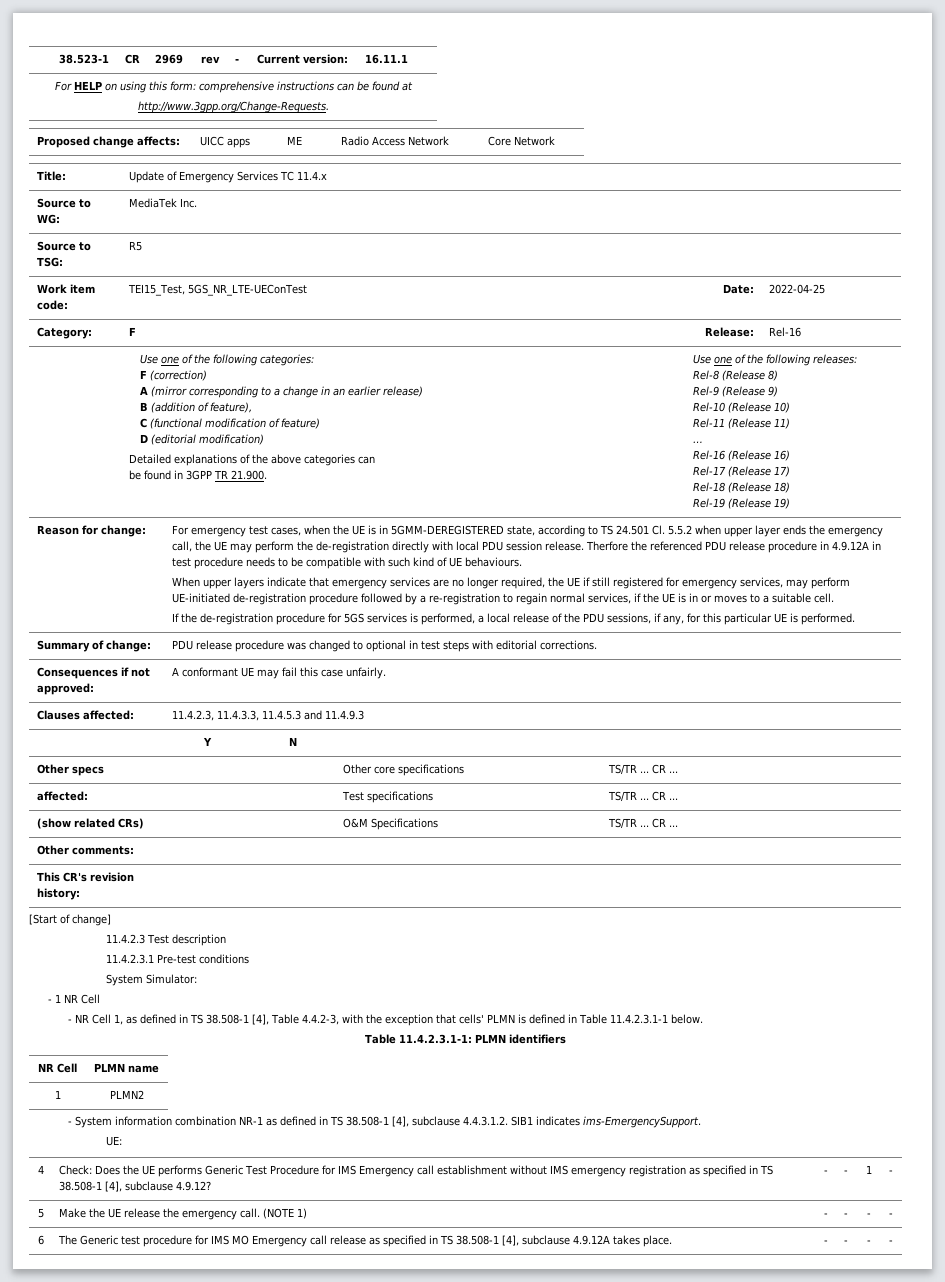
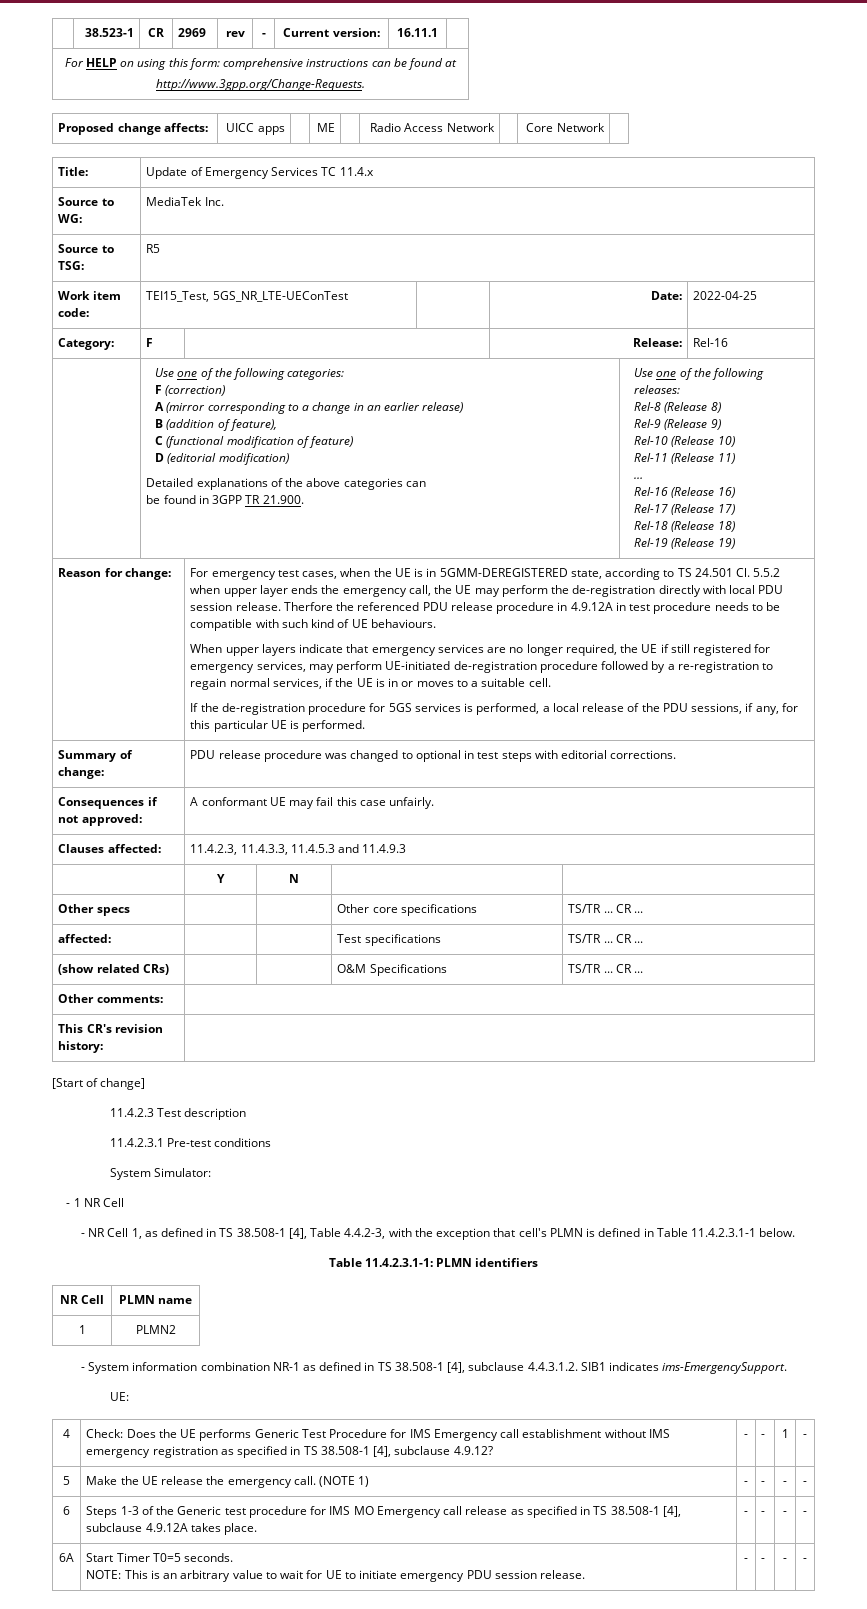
[458,1014,484,1024] cells' -> [518,1228,547,1237] cell's
[57,1235,77,1245] The -> [86,1506,175,1518] Steps 1-3 of the
(893, 1242) none -> [59,1553,74,1562] [86,1553,234,1562] [86,1570,586,1582] [744,1558,748,1562] [761,1558,766,1562] [783,1558,787,1562] [803,1558,807,1562] // 6A | Start Timer T0=5 seconds. // NOTE: This is an arbitrary value to wait for UE to initiate emergency PDU session release. | - | - | - | -

